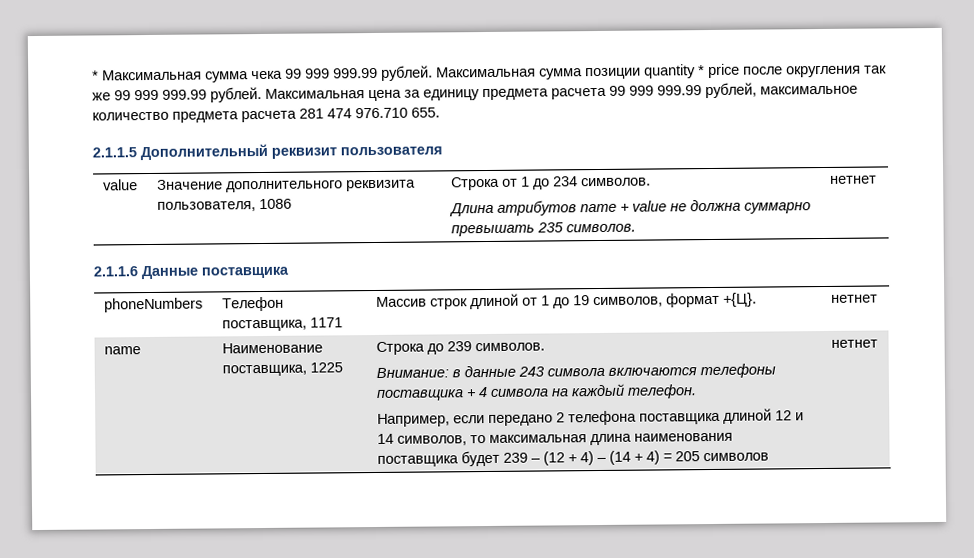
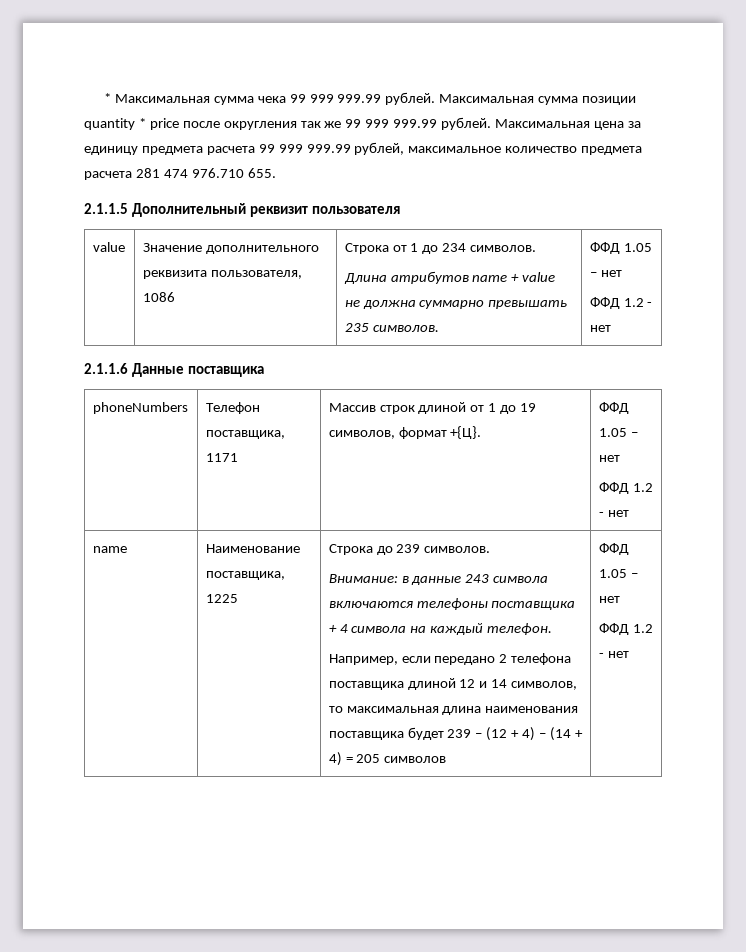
[829,175,877,184] нетнет -> [589,242,652,254] [589,270,622,277] [589,297,653,309] [589,325,611,332] ФФД 1.05 – нет // ФФД 1.2 - нет
[830,294,878,303] нетнет -> [598,402,629,414] [598,428,638,437] [598,455,620,462] [598,482,653,494] [598,510,629,517] ФФД 1.05 – нет // ФФД 1.2 - нет
[830,339,878,348] нетнет -> [598,543,629,555] [598,569,638,578] [598,596,620,603] [598,623,653,635] [598,651,629,658] ФФД 1.05 – нет // ФФД 1.2 - нет

